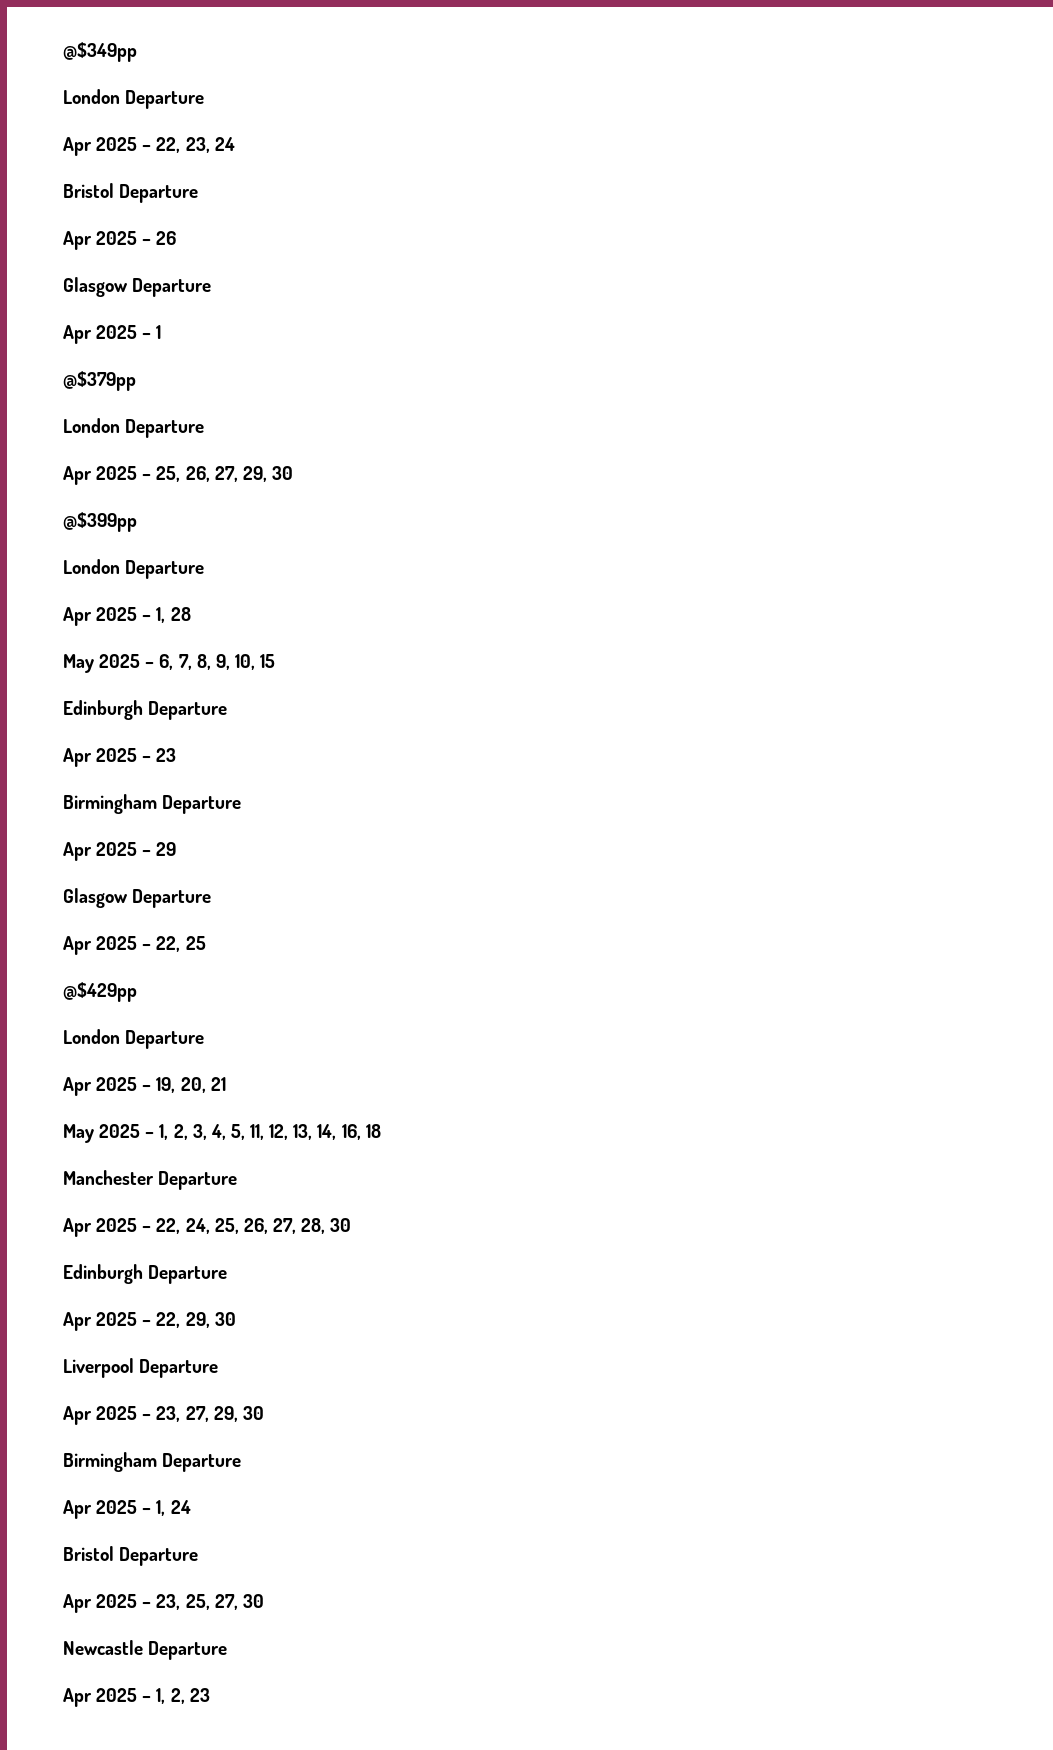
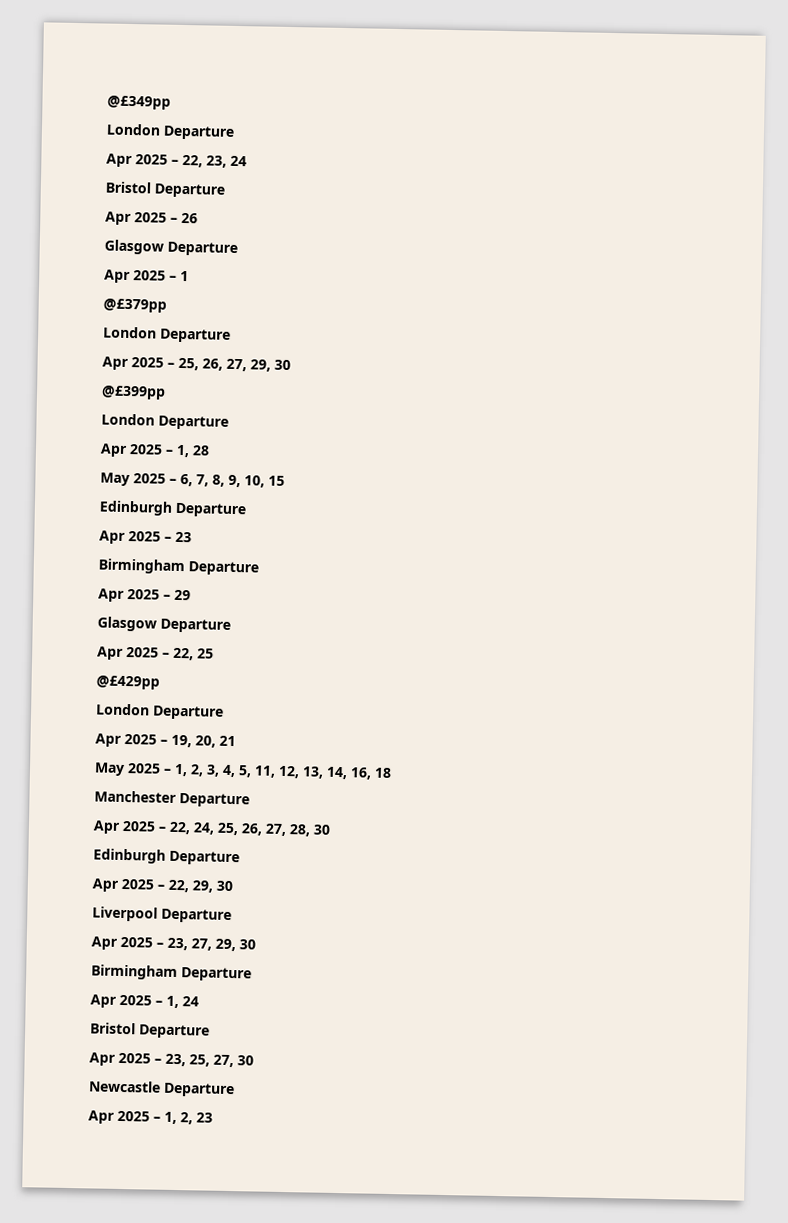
[63,42,137,62] @$349pp -> [107,95,171,110] @£349pp
[63,371,136,391] @$379pp -> [103,298,167,313] @£379pp
[63,512,137,532] @$399pp -> [101,385,166,400] @£399pp
[63,982,137,1002] @$429pp -> [96,675,160,690] @£429pp

